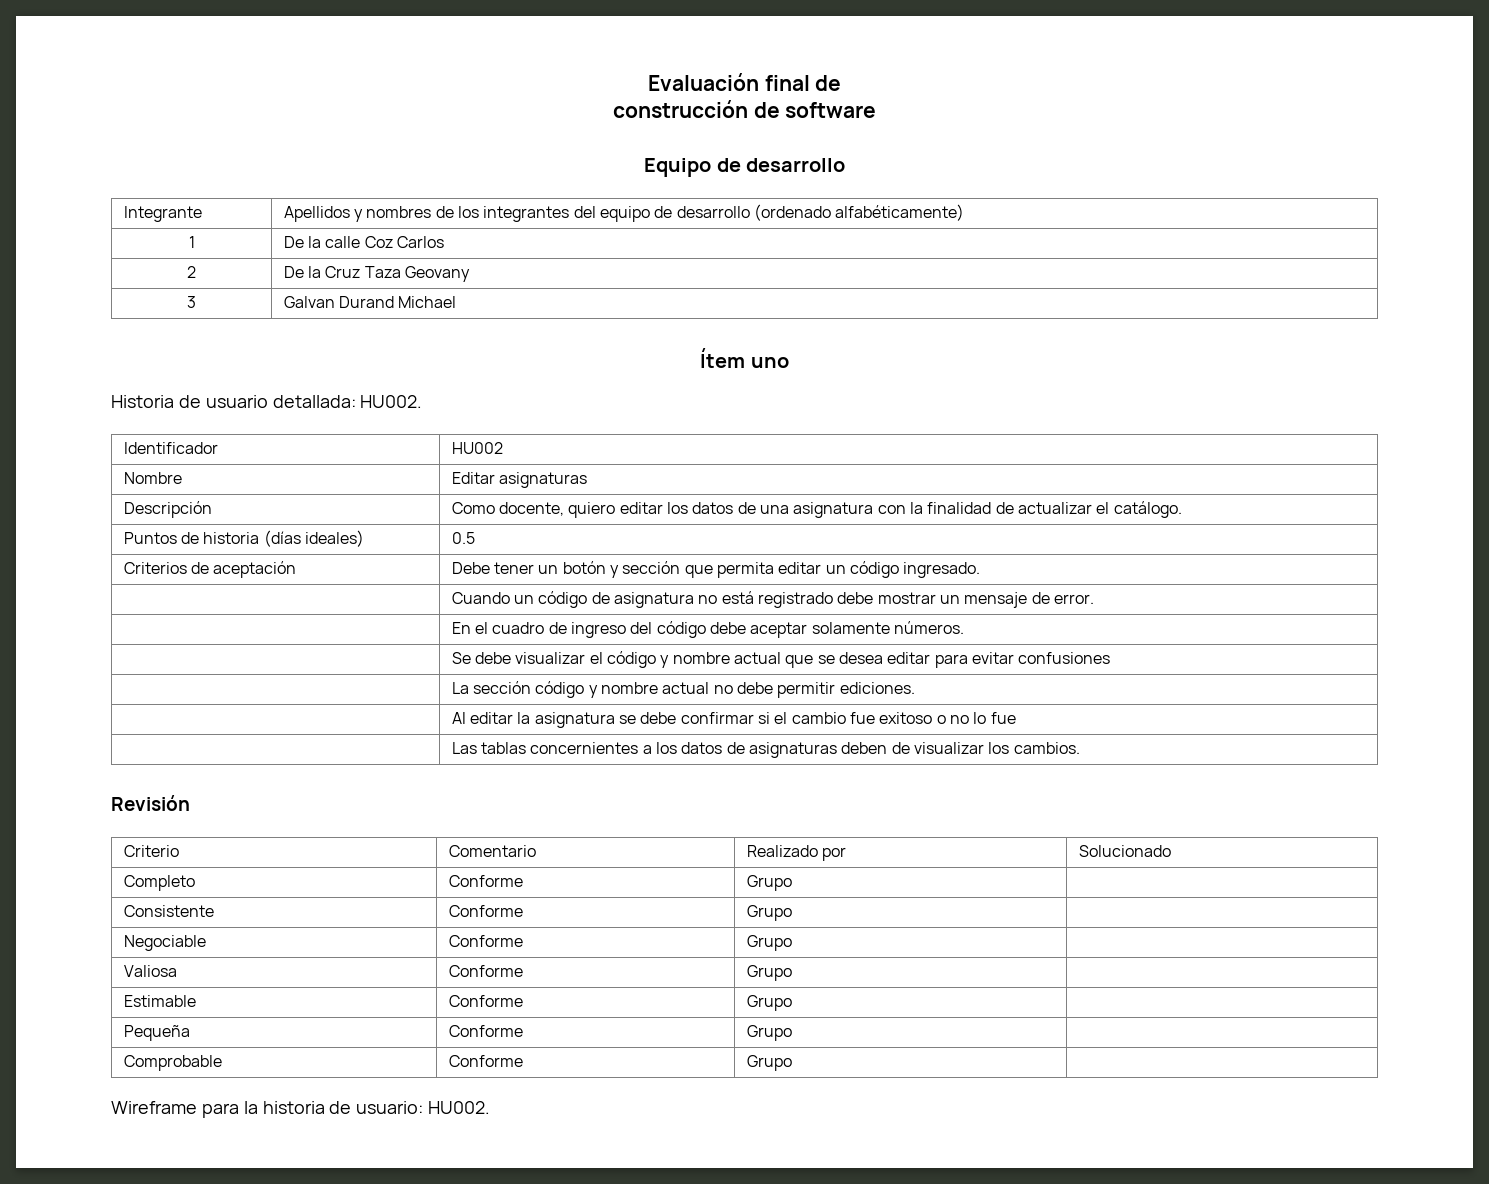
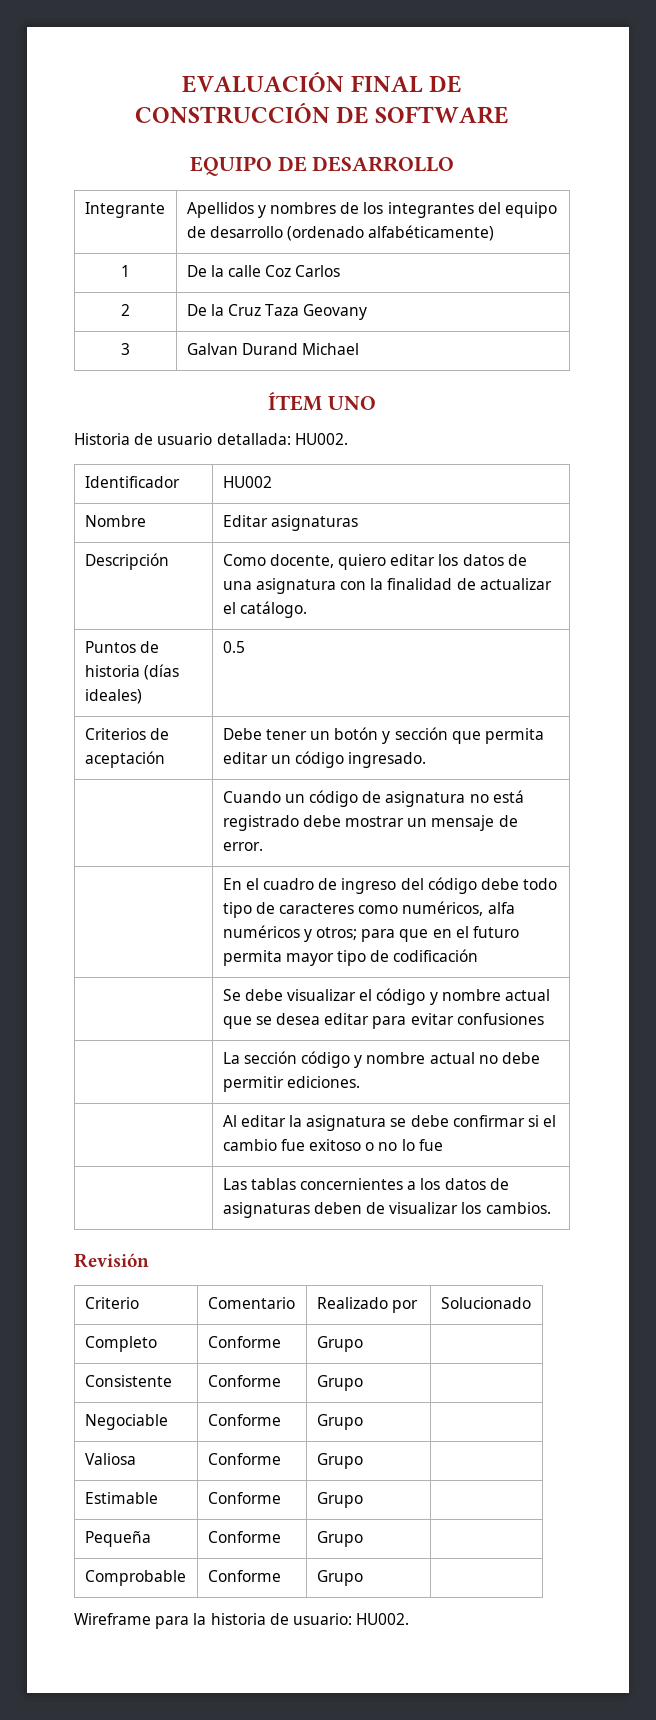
[647,73,842,91] [612,100,877,118] [644,158,845,177] Evaluación final de // construcción de software // Equipo de desarrollo -> [182,71,462,93] [134,102,510,124] [189,156,455,176] EVALUACIÓN FINAL DE // CONSTRUCCIÓN DE SOFTWARE // EQUIPO DE DESARROLLO
[700,348,789,368] Ítem uno -> [268,392,376,411] ÍTEM UNO
[750,621,964,638] aceptar solamente números. -> [523,878,558,890] [222,901,515,918] [222,925,519,942] [222,949,479,966] todo tipo de caracteres como numéricos, alfa numéricos y otros; para que en el futuro permita mayor tipo de codificación

